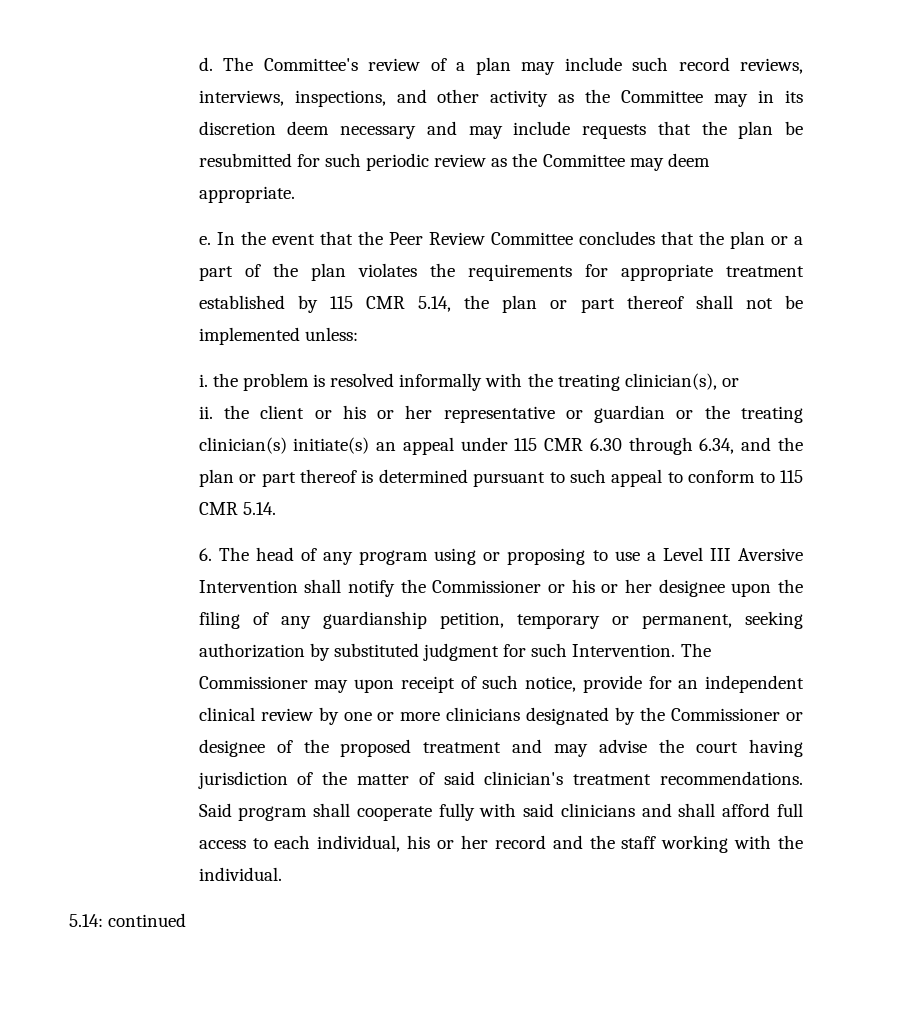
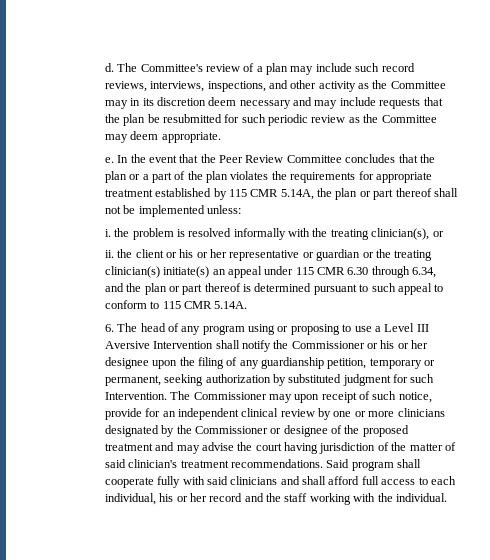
[418,296,452,312] 5.14, -> [280,189,314,200] 5.14A,
[242,502,276,515] 5.14. -> [214,301,248,309] 5.14A.
[69,913,187,927] // 5.14: continued -> (447, 497) none

